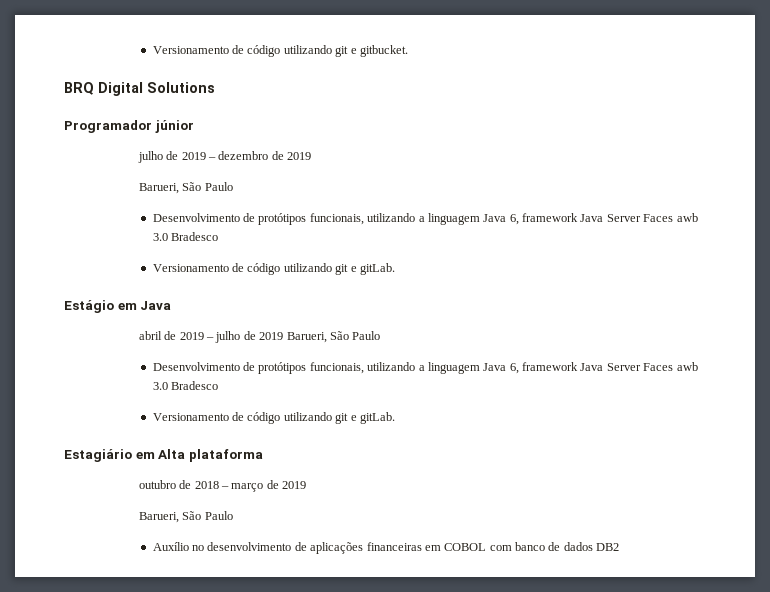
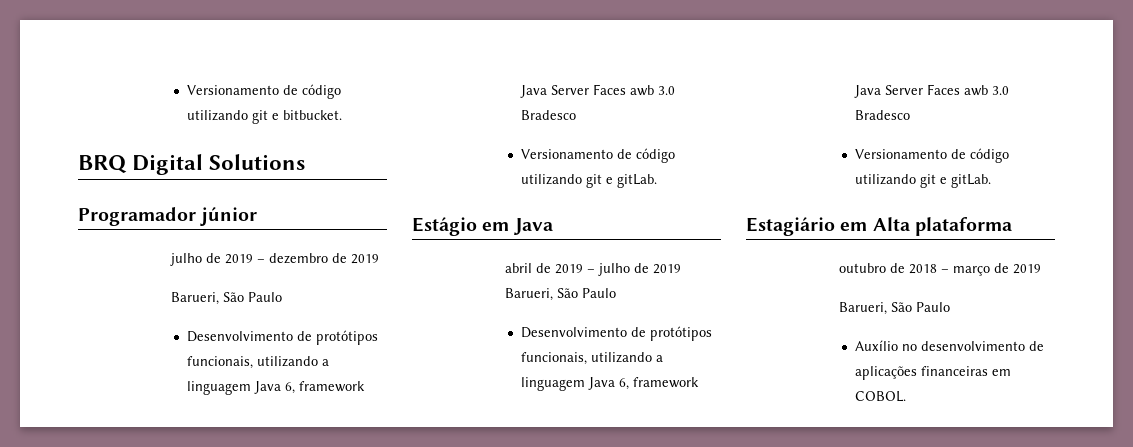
[152,45,408,57] Versionamento de código utilizando git e gitbucket. -> [186,84,341,99] [186,110,342,124] Versionamento de código utilizando git e bitbucket.
[444,542,620,551] COBOL com banco de dados DB2 -> [854,391,906,402] COBOL.

